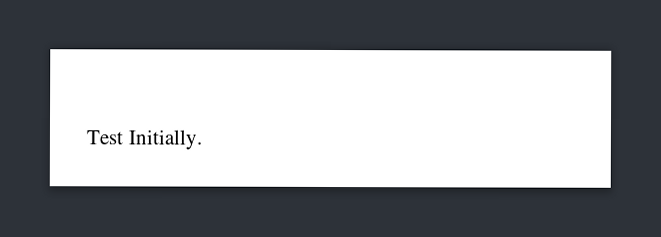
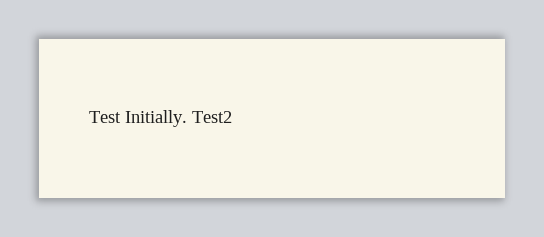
(202, 139) none -> [192,111,232,123] Test2

